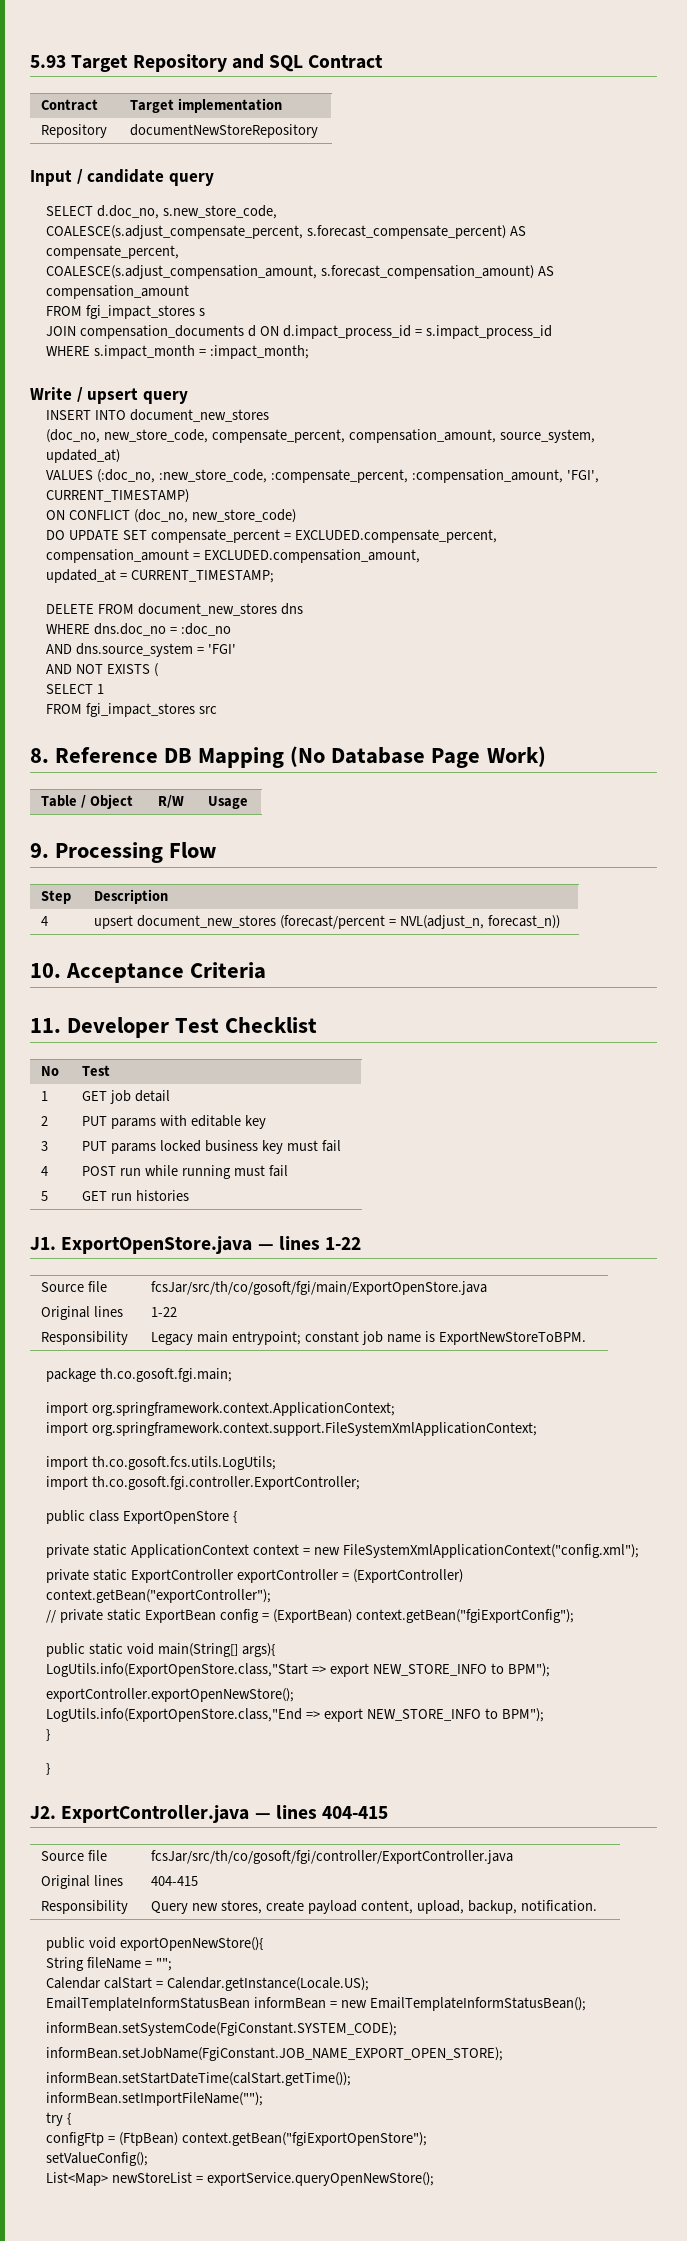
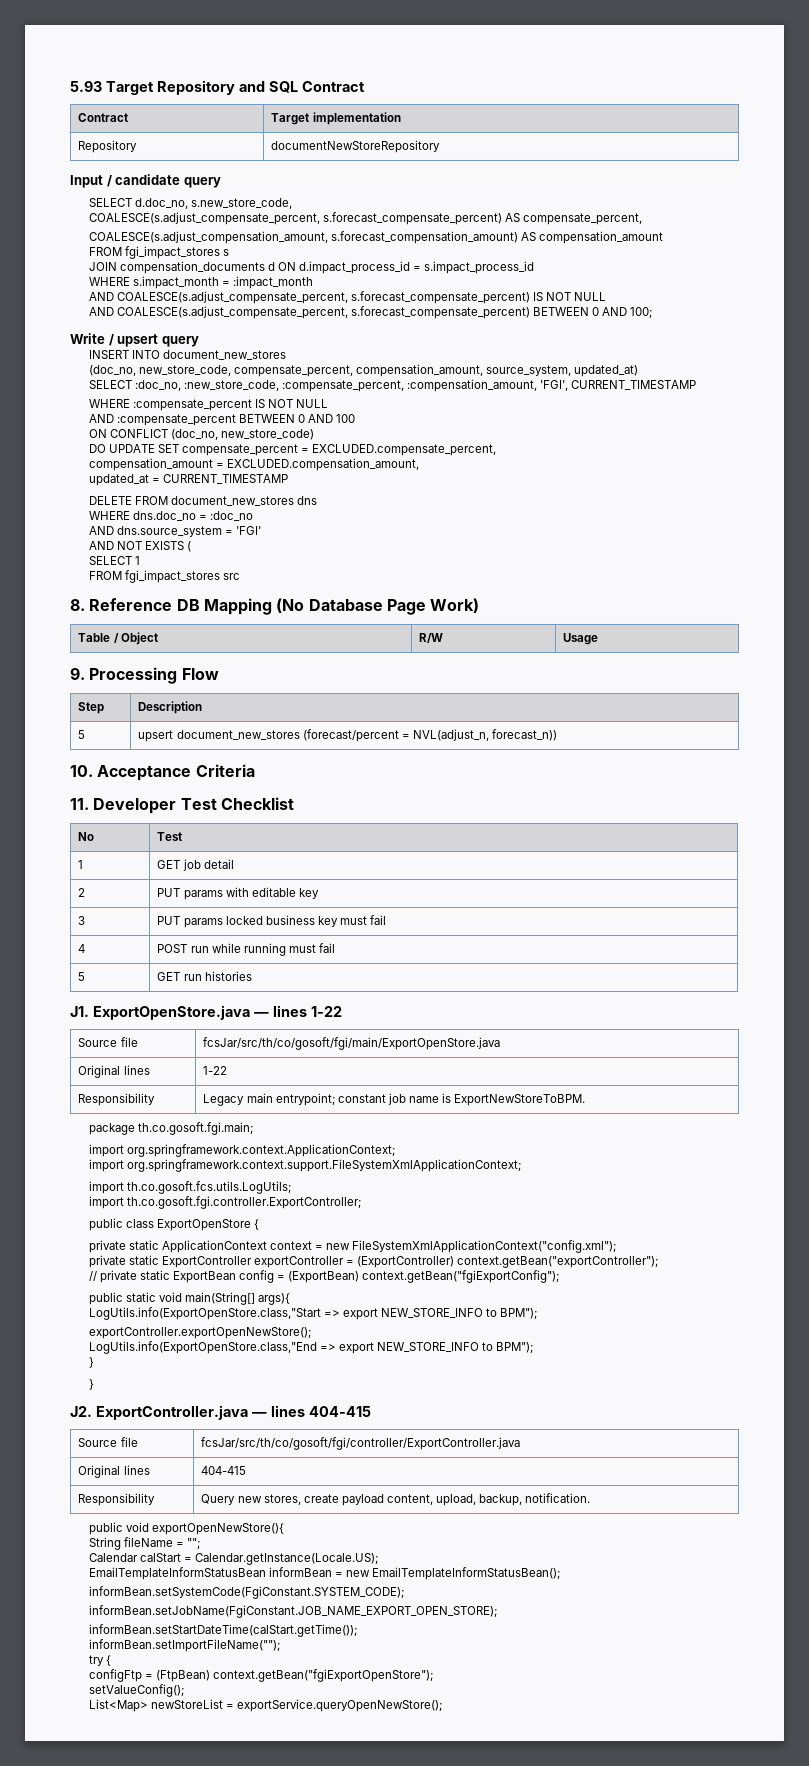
[210,345,310,359] :impact_month; -> [232,276,313,289] [88,291,607,304] [88,306,653,319] :impact_month // AND COALESCE(s.adjust_compensate_percent, s.forecast_compensate_percent) IS NOT NULL // AND COALESCE(s.adjust_compensate_percent, s.forecast_compensate_percent) BETWEEN 0 AND 100;
[46,469,156,483] VALUES (:doc_no, -> [88,380,181,391] SELECT :doc_no,
[46,489,190,503] CURRENT_TIMESTAMP) -> [571,380,697,390] [88,399,328,411] [88,414,356,426] CURRENT_TIMESTAMP // WHERE :compensate_percent IS NOT NULL // AND :compensate_percent BETWEEN 0 AND 100
[131,570,275,583] CURRENT_TIMESTAMP; -> [162,474,288,484] CURRENT_TIMESTAMP
[41,916,49,926] 4 -> [78,730,86,739] 5

